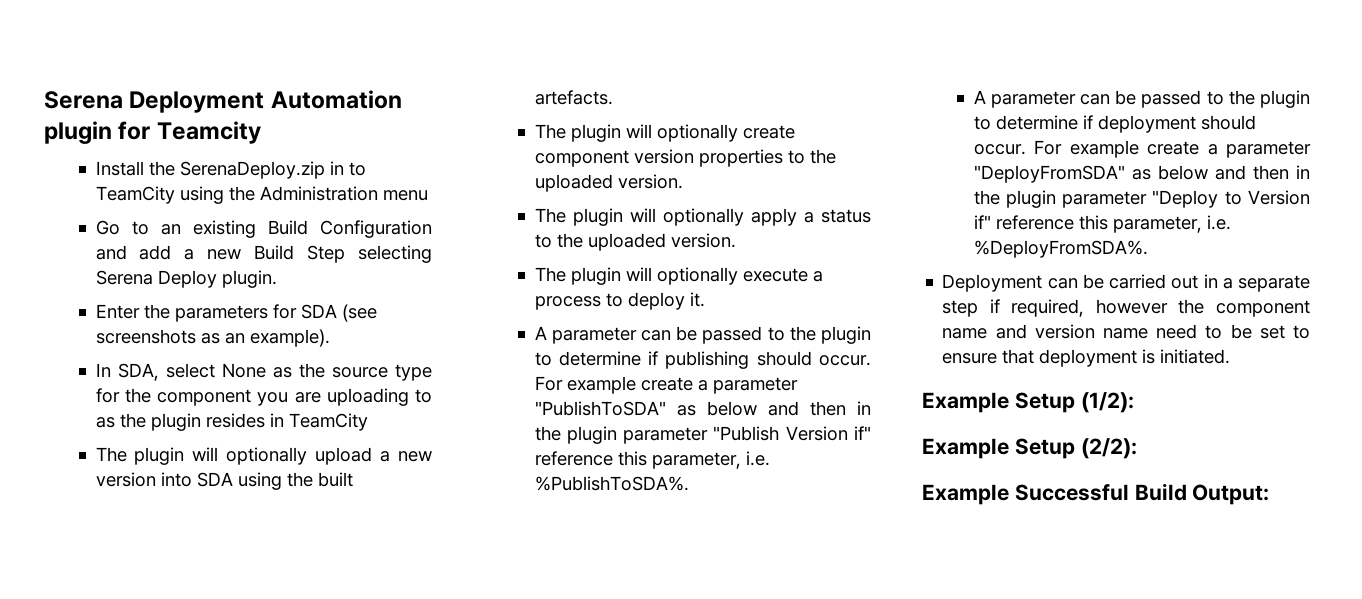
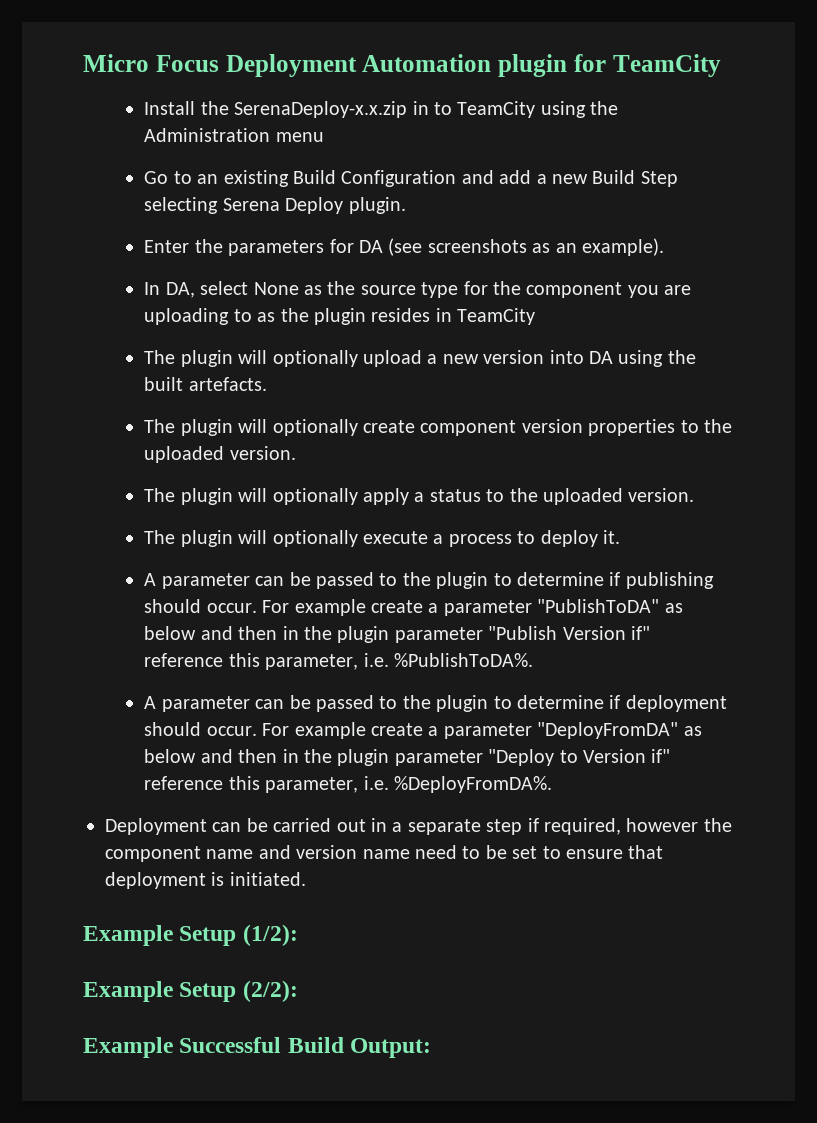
[44,91,123,109] Serena -> [83,54,219,72] Micro Focus
[156,121,261,144] Teamcity -> [612,54,721,77] TeamCity
[179,161,325,179] SerenaDeploy.zip -> [234,101,408,118] SerenaDeploy-x.x.zip
[300,304,337,319] SDA -> [359,240,384,253] DA
[117,363,159,381] SDA, -> [165,282,195,298] DA,
[196,472,233,487] SDA -> [589,351,614,364] DA
[534,401,666,416] "PublishToSDA" -> [537,599,660,613] "PublishToDA"
[534,476,689,491] %PublishToSDA%. -> [394,653,534,667] %PublishToDA%.
[973,165,1125,183] "DeployFromSDA" -> [537,722,679,739] "DeployFromDA"
[973,240,1148,258] %DeployFromSDA%. -> [394,776,553,793] %DeployFromDA%.

